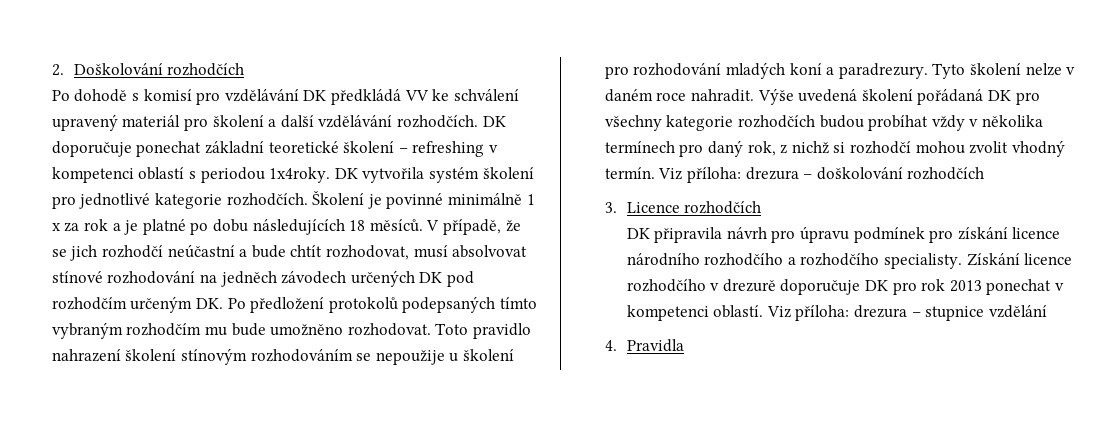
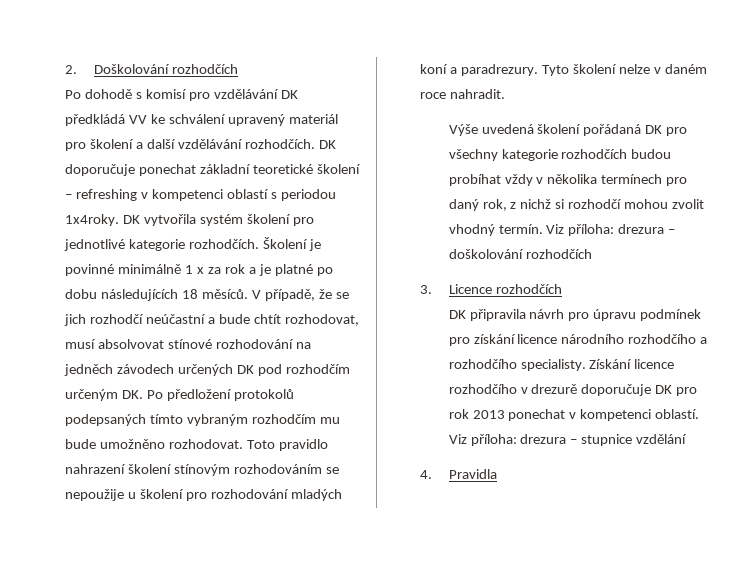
(755, 95) none -> (506, 94) //

